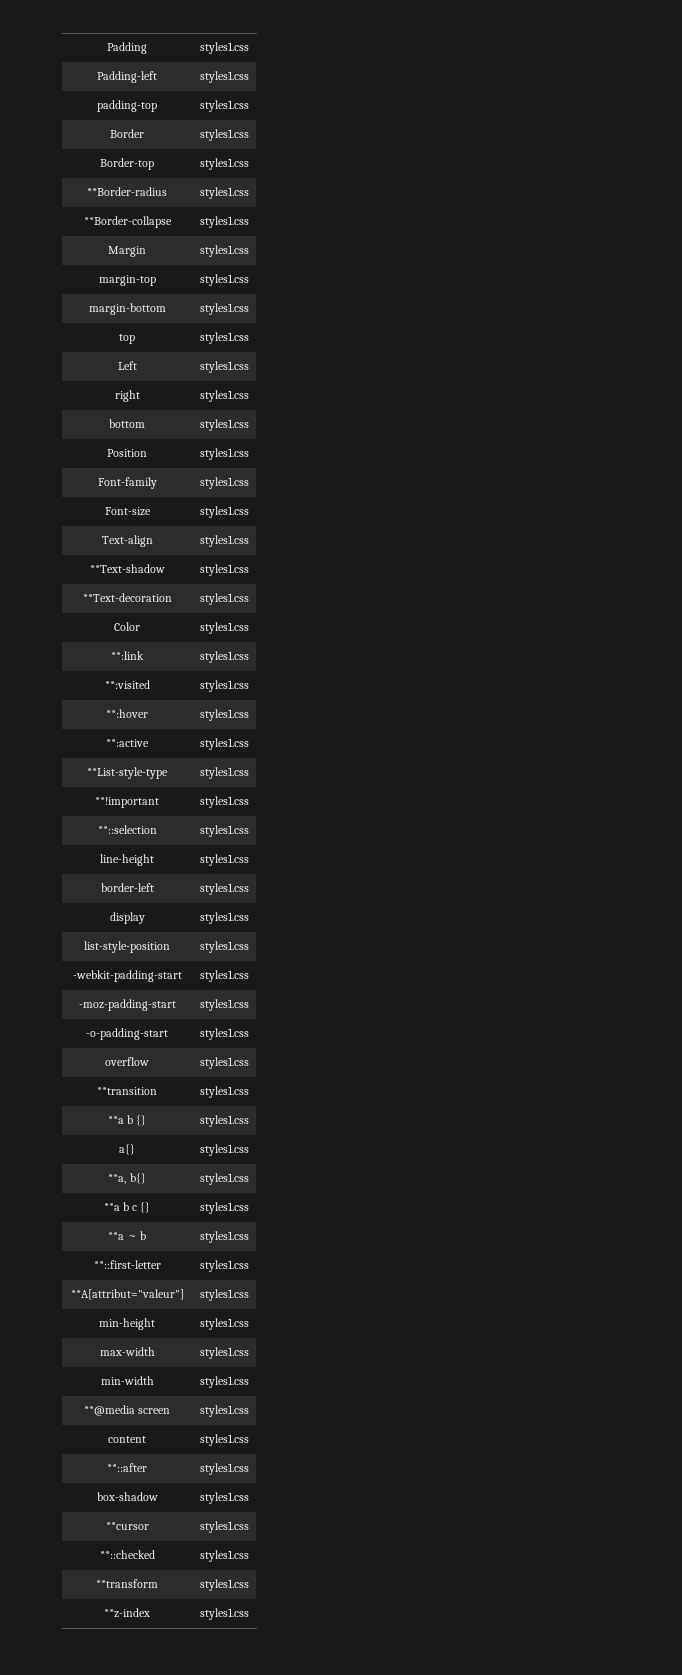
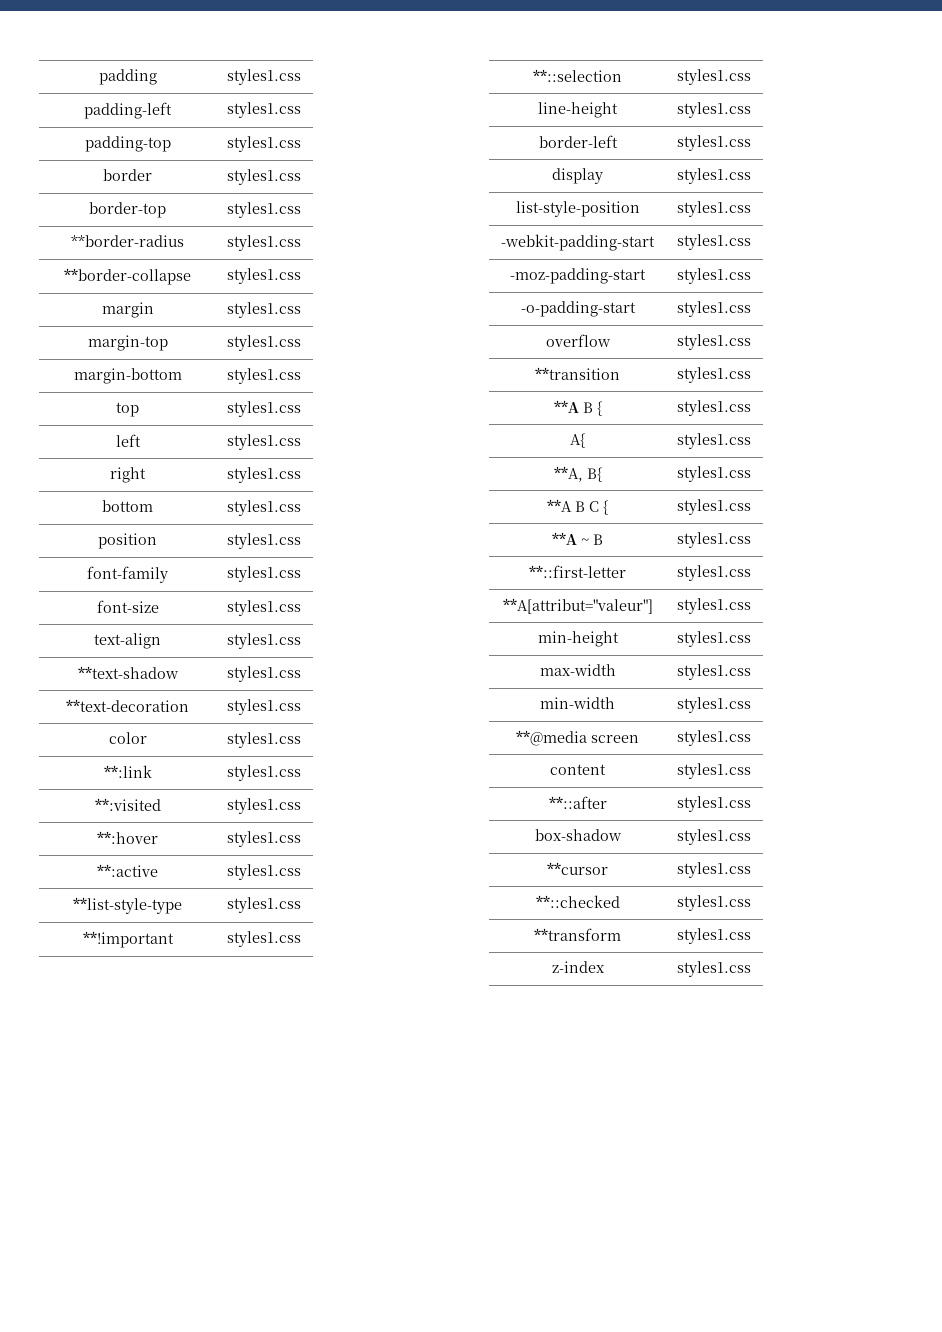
[107,42,147,54] [199,42,249,54] [97,71,157,83] Padding | styles1.css // Padding-left -> [98,69,157,85] [227,69,301,85] [84,102,172,119] padding | styles1.css // padding-left
[110,129,144,138] [199,129,249,141] [100,158,154,170] [199,158,249,170] [87,187,167,196] [199,187,249,199] [83,216,172,228] [199,216,249,228] [108,246,146,257] Border | styles1.css // Border-top | styles1.css // **Border-radius | styles1.css // **Border-collapse | styles1.css // Margin -> [103,169,152,181] [227,169,301,185] [89,202,166,218] [227,202,301,218] [71,235,184,247] [227,235,301,251] [63,268,191,285] [227,268,301,284] [101,302,154,318] border | styles1.css // border-top | styles1.css // **border-radius | styles1.css // **border-collapse | styles1.css // margin
[117,361,137,370] Left -> [115,434,141,447] left
[107,449,147,457] [199,448,249,460] [97,477,157,489] [199,477,249,489] [104,507,151,516] [199,506,249,518] [101,535,153,547] [199,535,249,547] [89,564,165,573] [199,564,249,576] [82,593,172,602] [199,593,249,605] [114,622,140,631] Position | styles1.css // Font-family | styles1.css // Font-size | styles1.css // Text-align | styles1.css // **Text-shadow | styles1.css // **Text-decoration | styles1.css // Color -> [98,533,157,549] [227,533,301,549] [87,566,168,583] [227,566,301,582] [96,600,159,613] [227,600,301,616] [94,633,161,649] [227,633,301,649] [77,666,179,679] [227,666,301,682] [66,699,189,712] [227,699,301,715] [108,732,147,744] position | styles1.css // font-family | styles1.css // font-size | styles1.css // text-align | styles1.css // **text-shadow | styles1.css // **text-decoration | styles1.css // color
[87,767,168,779] **List-style-type -> [73,897,182,914] **list-style-type
[107,1115,147,1126] [199,1115,249,1127] [119,1144,135,1155] [199,1144,249,1156] [108,1173,146,1184] [199,1173,249,1185] [103,1202,151,1213] [199,1202,249,1214] [108,1231,146,1240] **a b {} | styles1.css // a{} | styles1.css // **a, b{} | styles1.css // **a b c {} | styles1.css // **a ~ b -> [553,400,602,416] [677,400,751,416] [570,433,585,448] [677,433,751,449] [553,466,602,482] [677,466,751,482] [547,499,608,515] [677,499,751,515] [552,532,603,545] **A B { | styles1.css // A{ | styles1.css // **A, B{ | styles1.css // **A B C { | styles1.css // **A ~ B
[104,1608,150,1618] **z-index -> [551,961,605,973] z-index

